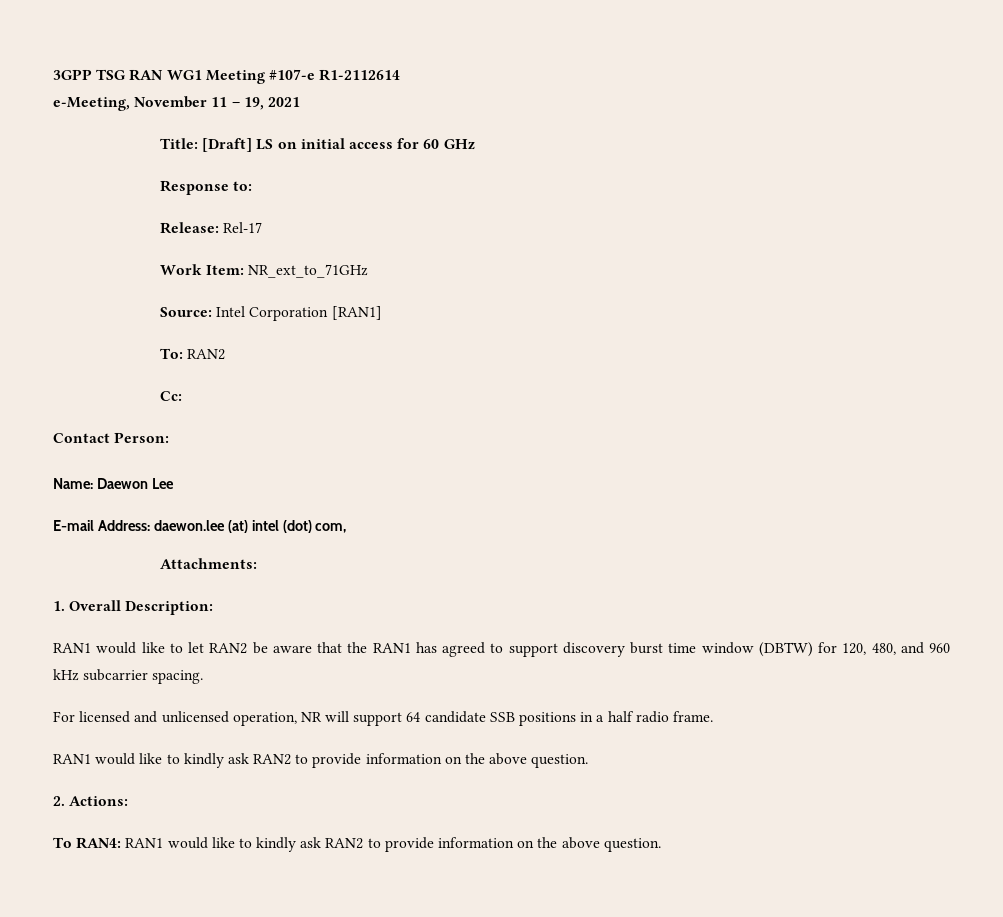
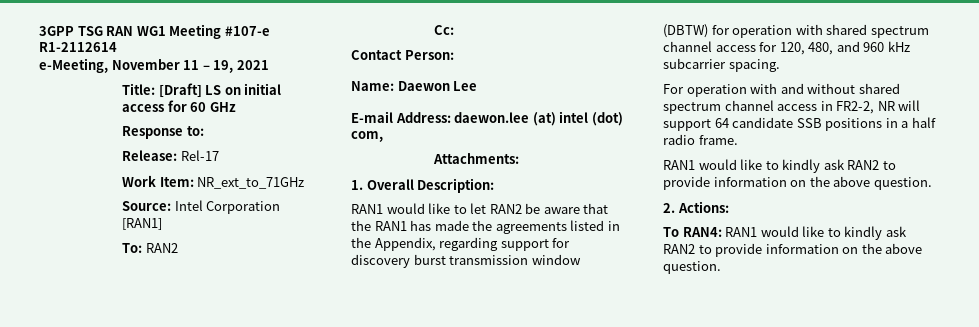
[442,642,558,657] agreed to support -> [434,220,620,234] [351,237,571,251] made the agreements listed in the Appendix, regarding support for
[668,643,697,653] time -> [449,255,529,265] transmission
(837, 647) none -> [732,24,929,38] [663,41,778,52] operation with shared spectrum channel access for
[79,711,297,726] licensed and unlicensed operation, -> [686,83,900,97] [663,100,875,114] operation with and without shared spectrum channel access in FR2-2,

